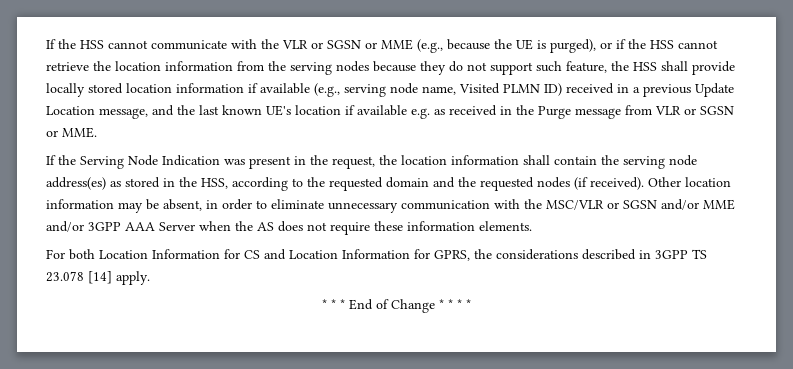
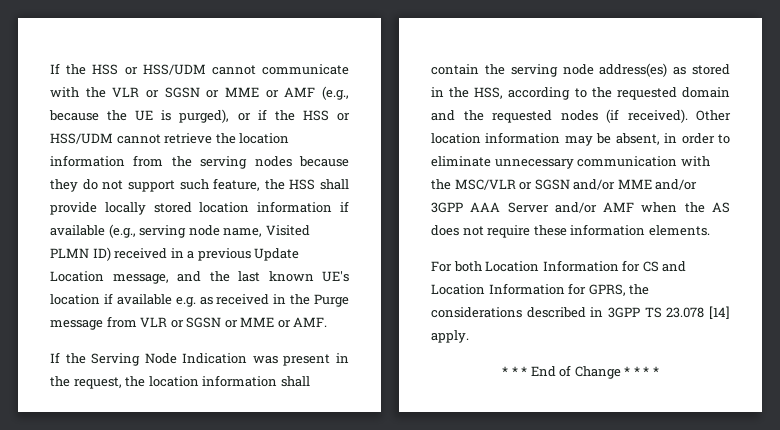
(104, 44) none -> [124,64,206,75] or HSS/UDM
(413, 44) none -> [265,87,316,98] or AMF
(674, 44) none -> [337,113,350,121] [50,133,113,144] or HSS/UDM
[62,127,97,138] MME. -> [240,317,328,328] MME or AMF.
(195, 226) none -> [554,202,635,213] and/or AMF

